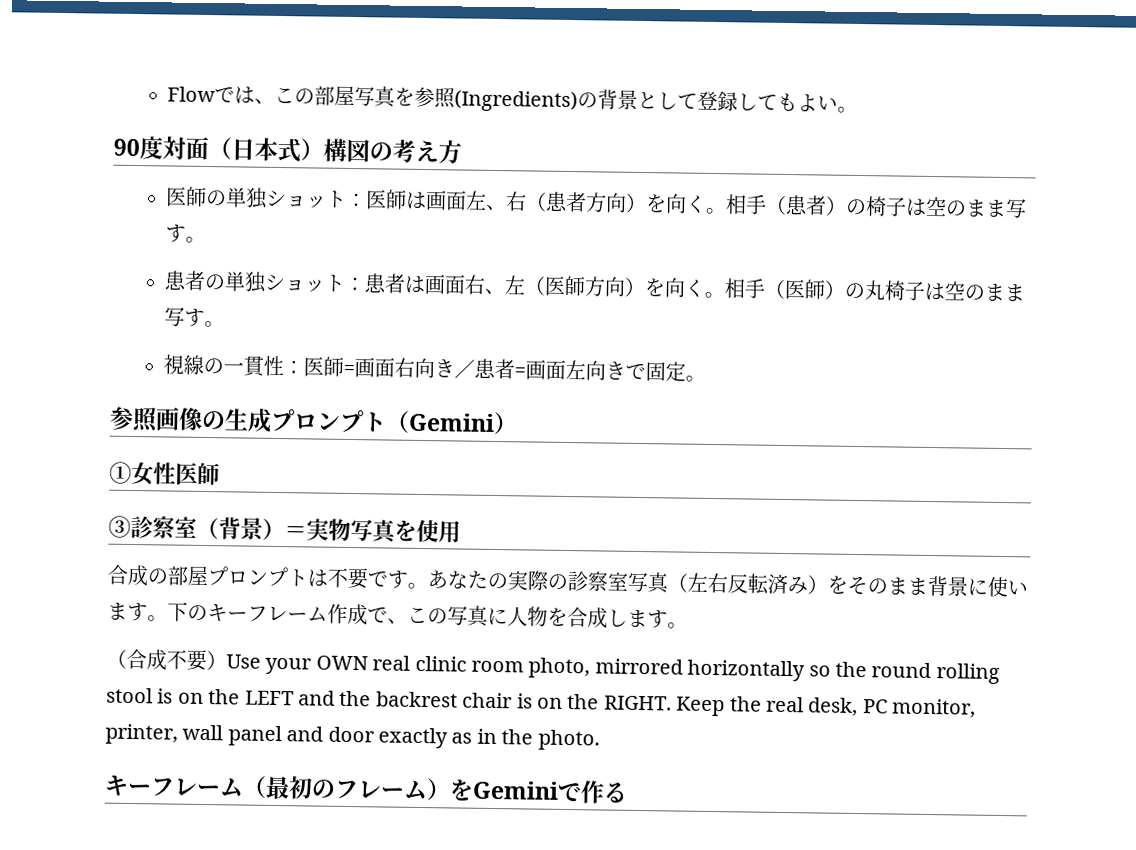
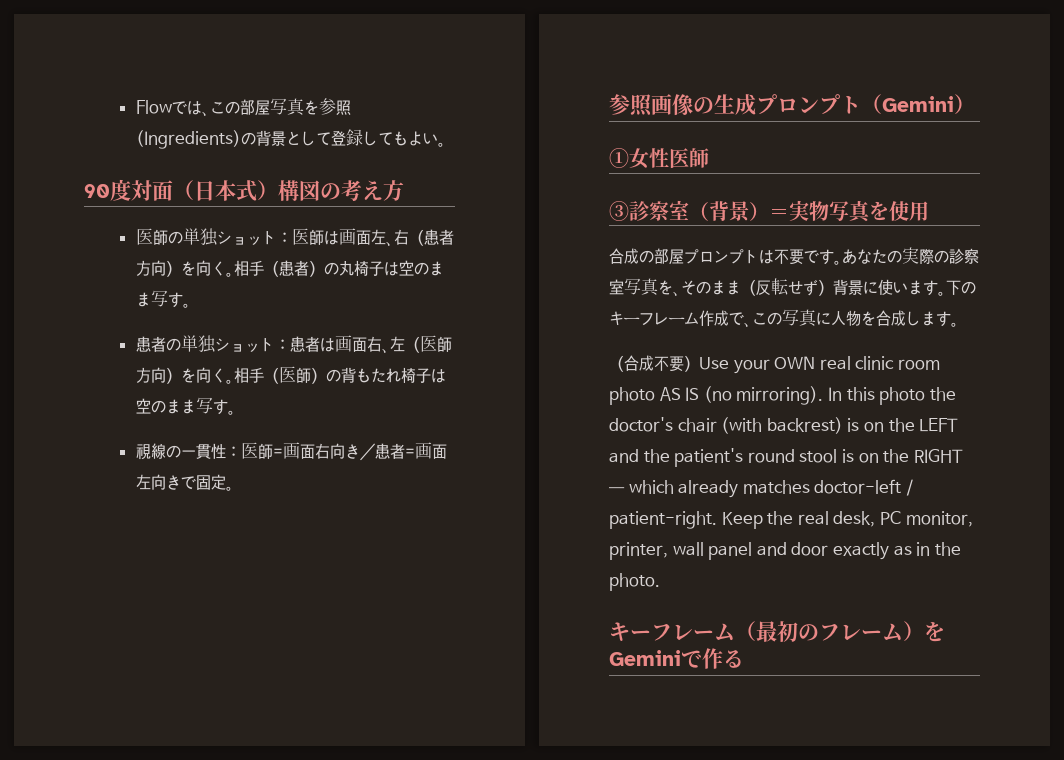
(868, 207) none -> [338,261,354,276] 丸
[864,280,887,301] 丸 -> [340,367,401,383] 背もたれ
[667,572,928,595] （左右反転済み）をそのまま -> [658,278,833,297] を、そのまま（反転せず）
[528,657,1000,684] [106,687,153,704] photo, mirrored horizontally so the round rolling stool -> [609,386,956,405] [609,417,843,434] photo AS IS (no mirroring). In this photo the doctor's chair (with backrest)
[375,691,672,711] backrest chair is on the RIGHT. -> [674,448,963,467] [609,479,914,498] [609,511,717,529] patient's round stool is on the RIGHT — which already matches doctor-left / patient-right.

